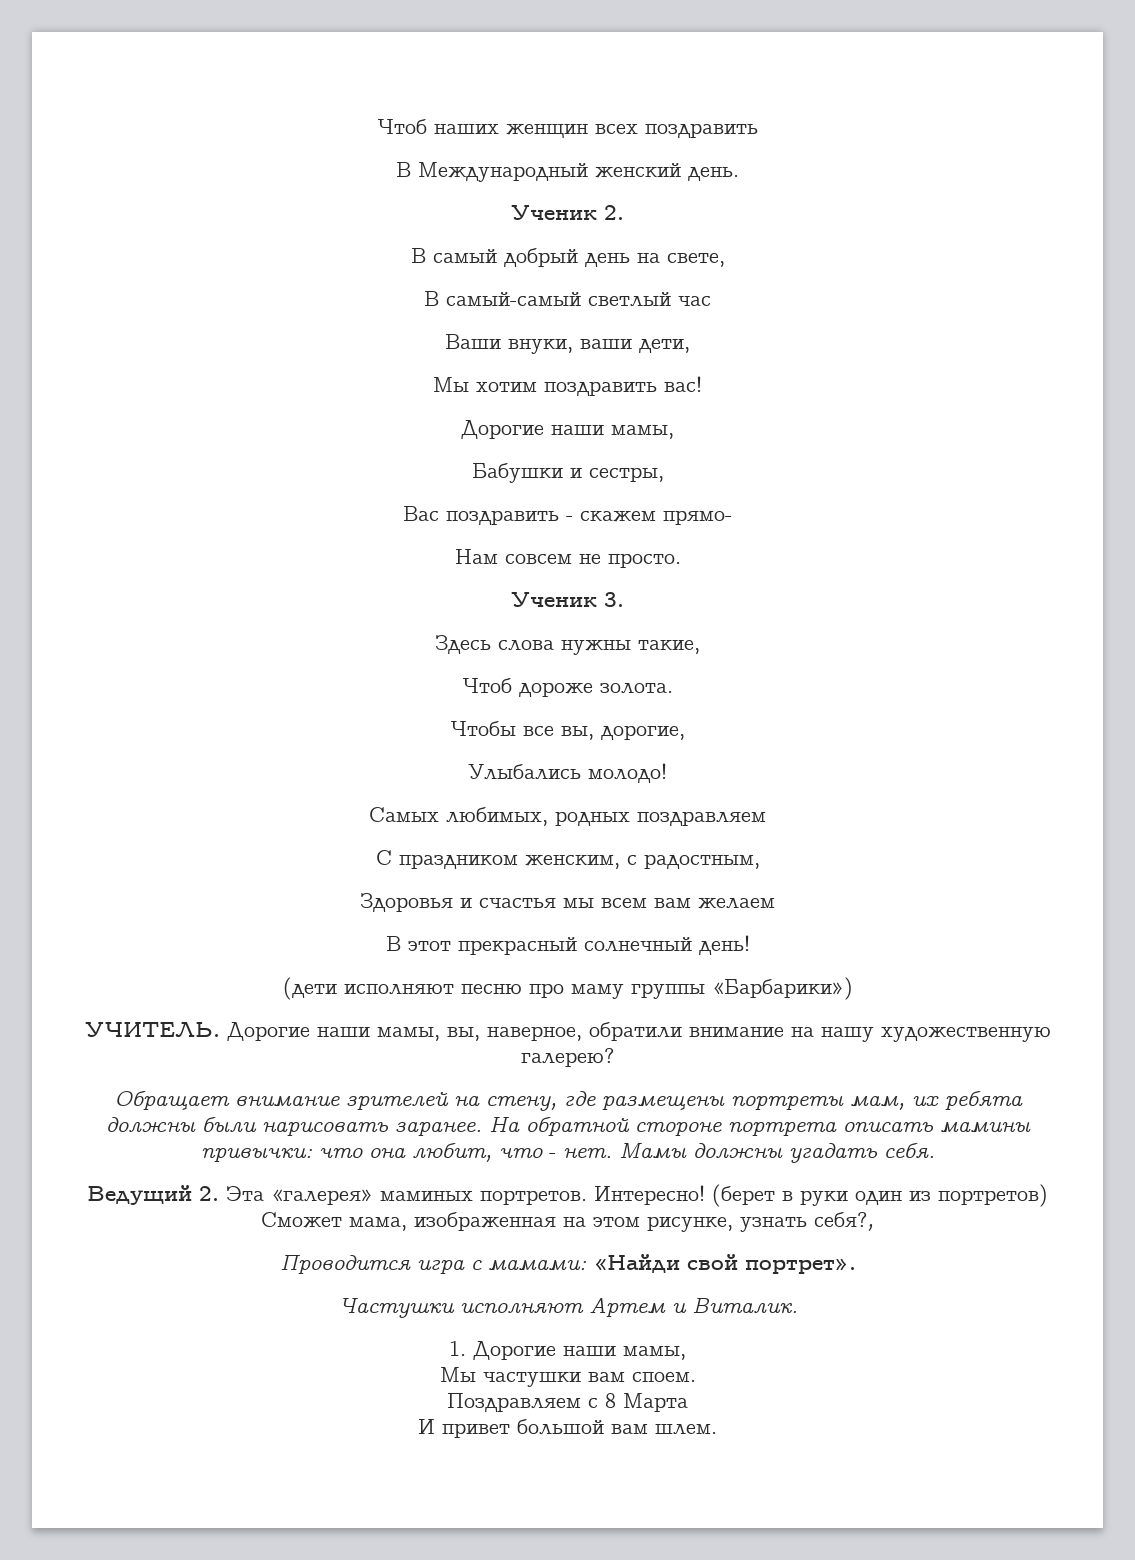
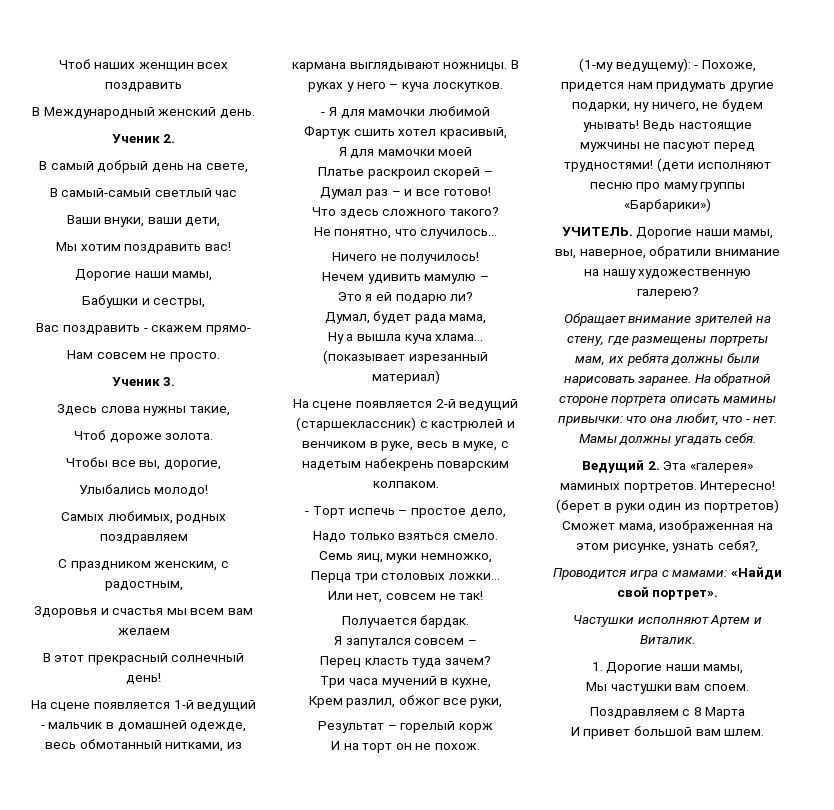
(750, 945) none -> [30,700,257,712] [40,720,247,732] [45,739,242,752] [292,60,519,72] [308,82,503,92] [321,106,490,119] [304,126,507,139] [338,147,473,159] [318,167,493,179] [320,187,491,199] [312,207,499,219] [313,227,498,239] [331,252,480,264] [322,272,489,284] [337,292,474,304] [324,311,487,324] [327,332,484,344] [323,350,488,364] [371,370,440,384] [292,399,519,411] [296,417,515,431] [302,441,509,451] [301,458,510,471] [372,481,439,488] [305,506,506,518] [313,531,498,543] [319,551,492,563] [311,571,500,583] [327,591,484,603] [341,615,470,628] [334,636,477,648] [320,656,491,668] [320,676,491,688] [308,695,503,708] [318,721,493,733] [330,741,481,753] [579,58,756,72] [561,82,774,92] [572,99,763,112] [583,120,752,132] [580,142,755,152] [564,160,654,172] На сцене появляется 1-й ведущий - мальчик в домашней одежде, весь обмотанный нитками, из кармана выглядывают ножницы. В руках у него – куча лоскутков. // - Я для мамочки любимой // Фартук сшить хотел красивый, // Я для мамочки моей // Платье раскроил скорей – // Думал раз – и все готово! // Что здесь сложного такого? // Не понятно, что случилось… // Ничего не получилось! // Нечем удивить мамулю – // Это я ей подарю ли? // Думал, будет рада мама, // Ну а вышла куча хлама... (показывает изрезанный материал) // На сцене появляется 2-й ведущий (старшеклассник) с кастрюлей и венчиком в руке, весь в муке, с надетым набекрень поварским колпаком. // - Торт испечь – простое дело, // Надо только взяться смело. // Семь яиц, муки немножко, // Перца три столовых ложки… // Или нет, совсем не так! // Получается бардак. // Я запутался совсем – // Перец класть туда зачем? // Три часа мучений в кухне, // Крем разлил, обжог все руки, // Результат – горелый корж // И на торт он не похож. // (1-му ведущему): - Похоже, придется нам придумать другие подарки, ну ничего, не будем унывать! Ведь настоящие мужчины не пасуют перед трудностями!

